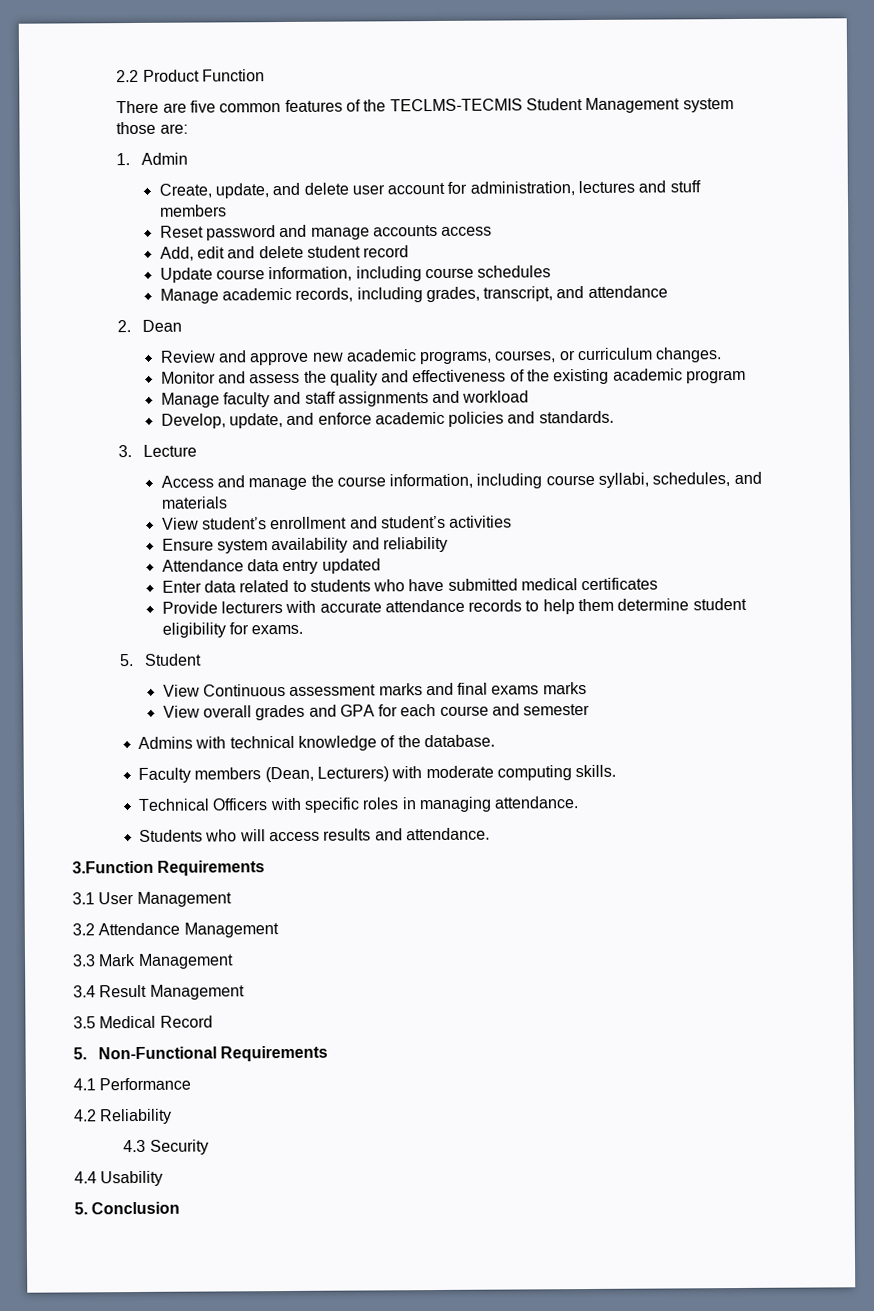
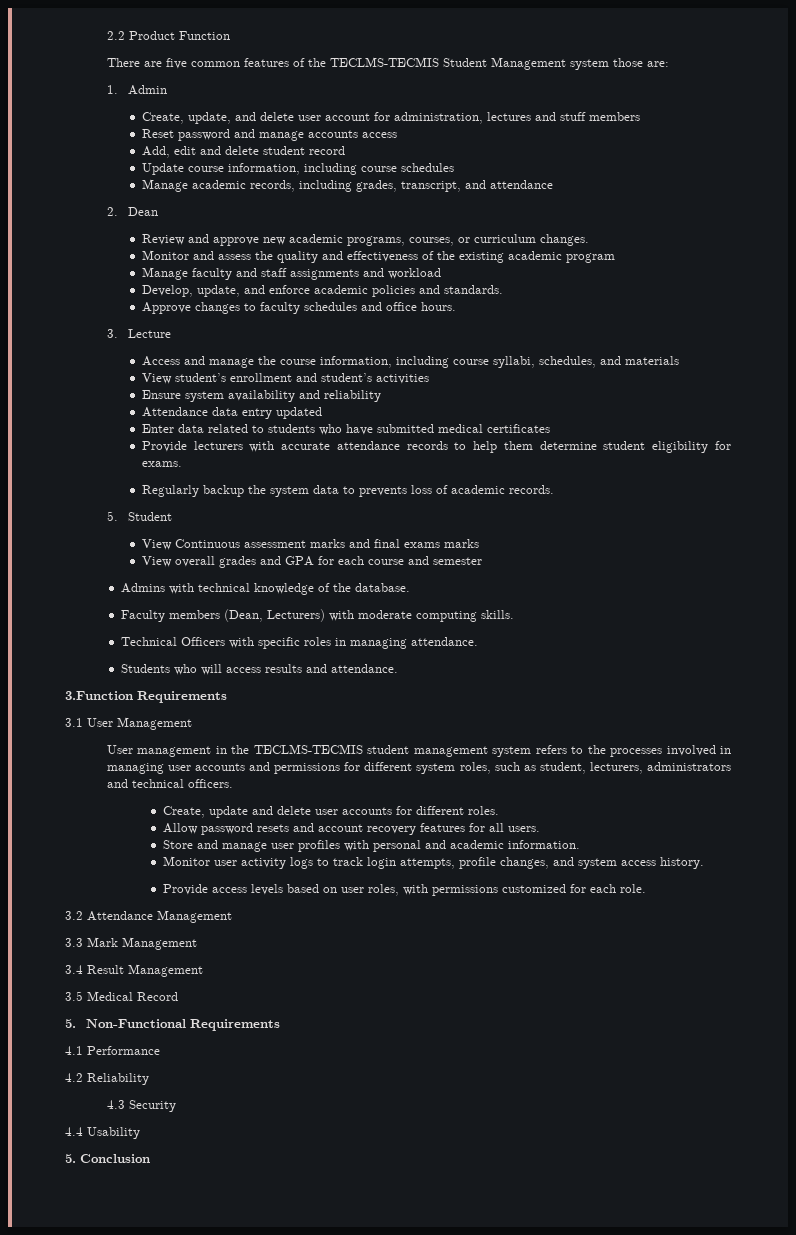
(614, 417) none -> [141,302,456,314] // Approve changes to faculty schedules and office hours.
(304, 629) none -> [141,485,554,497] // Regularly backup the system data to prevents loss of academic records.
(232, 899) none -> [106,744,731,757] [106,762,732,774] [106,779,233,788] [162,806,499,818] [162,823,540,835] [162,840,580,852] [162,856,704,869] [162,884,646,896] // User management in the TECLMS-TECMIS student management system refers to the processes involved in managing user accounts and permissions for different system roles, such as student, lecturers, administrators and technical officers. // Create, update and delete user accounts for different roles. // Allow password resets and account recovery features for all users. // Store and manage user profiles with personal and academic information. // Monitor user activity logs to track login attempts, profile changes, and system access history. // Provide access levels based on user roles, with permissions customized for each role.

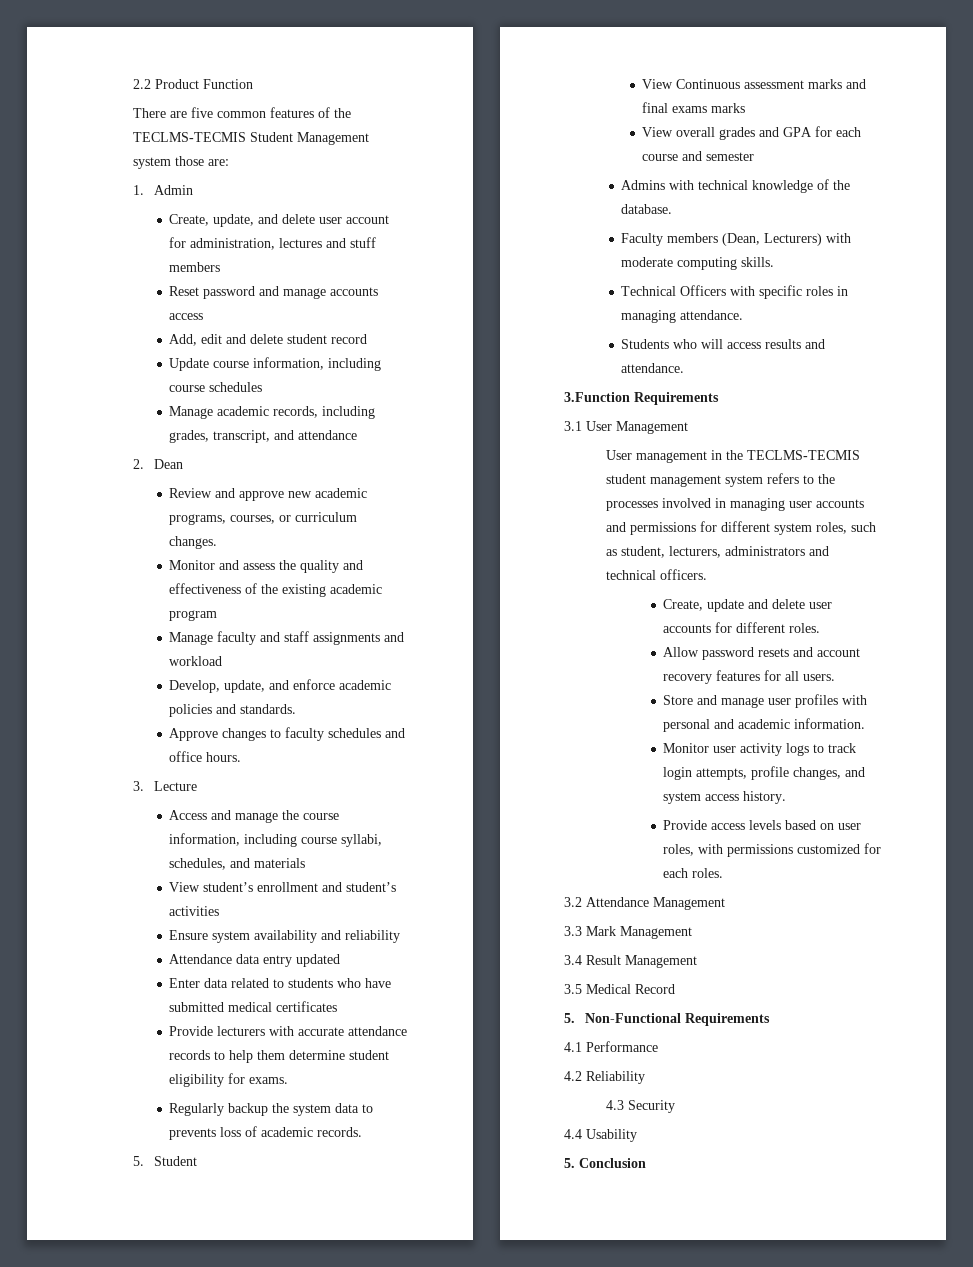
[619,884,646,893] role. -> [692,868,724,878] roles.

